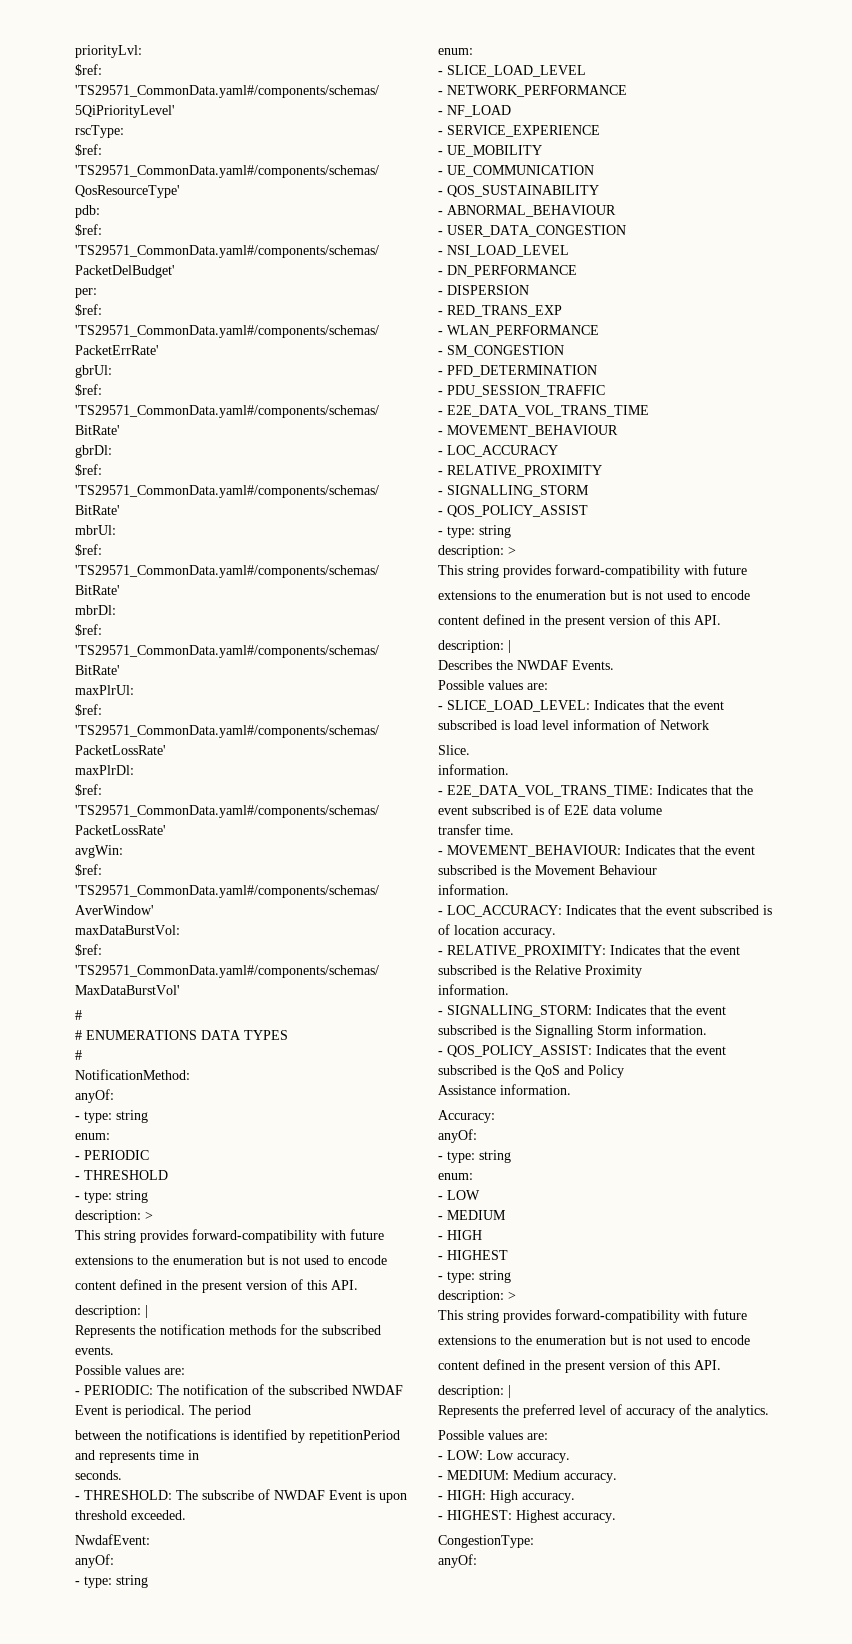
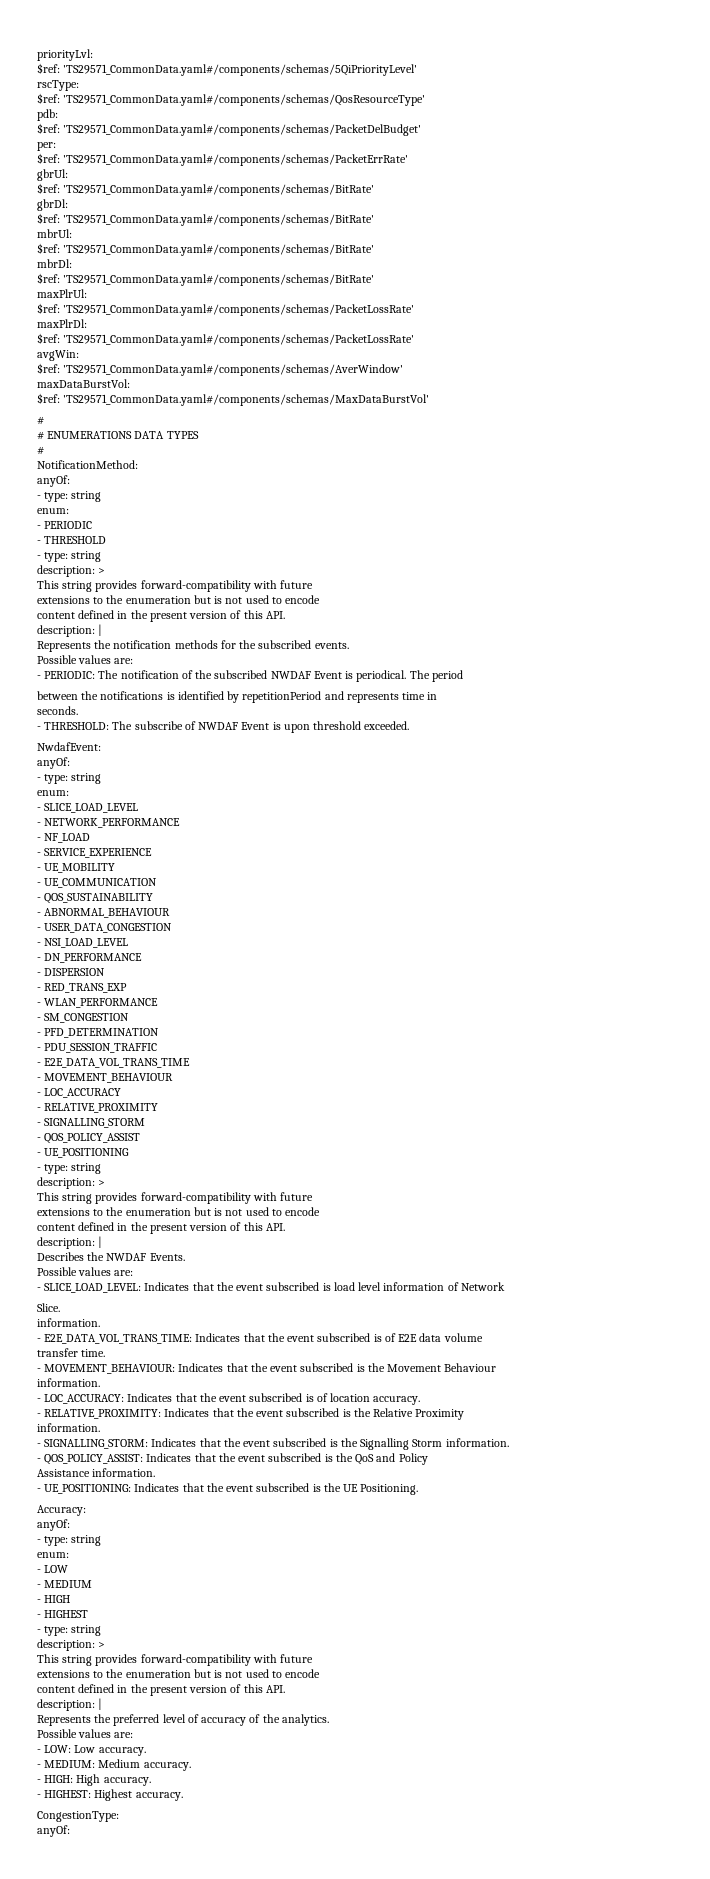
(588, 511) none -> [37,1148,130,1158] // - UE_POSITIONING
(571, 1089) none -> [37,1483,419,1495] // - UE_POSITIONING: Indicates that the event subscribed is the UE Positioning.

